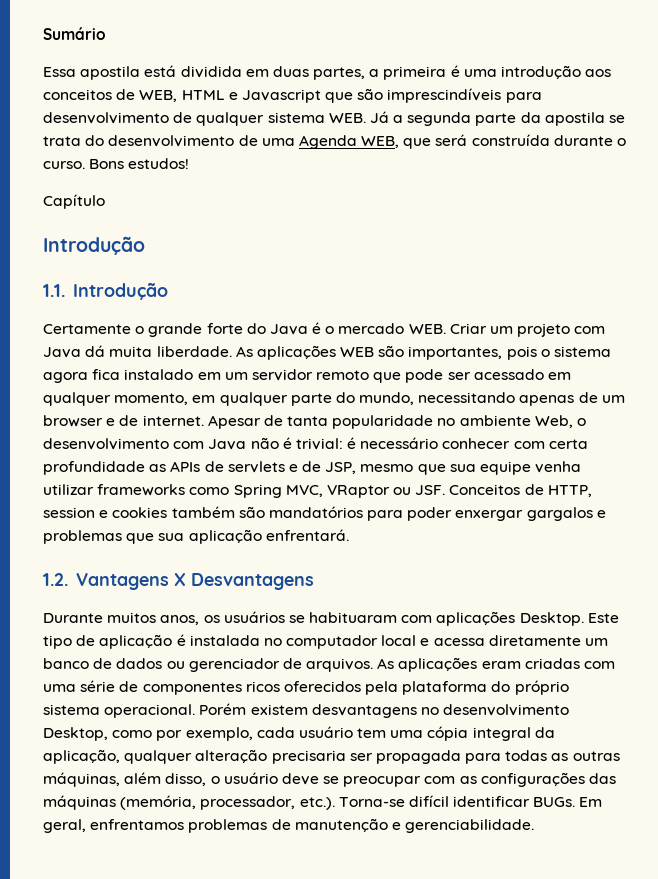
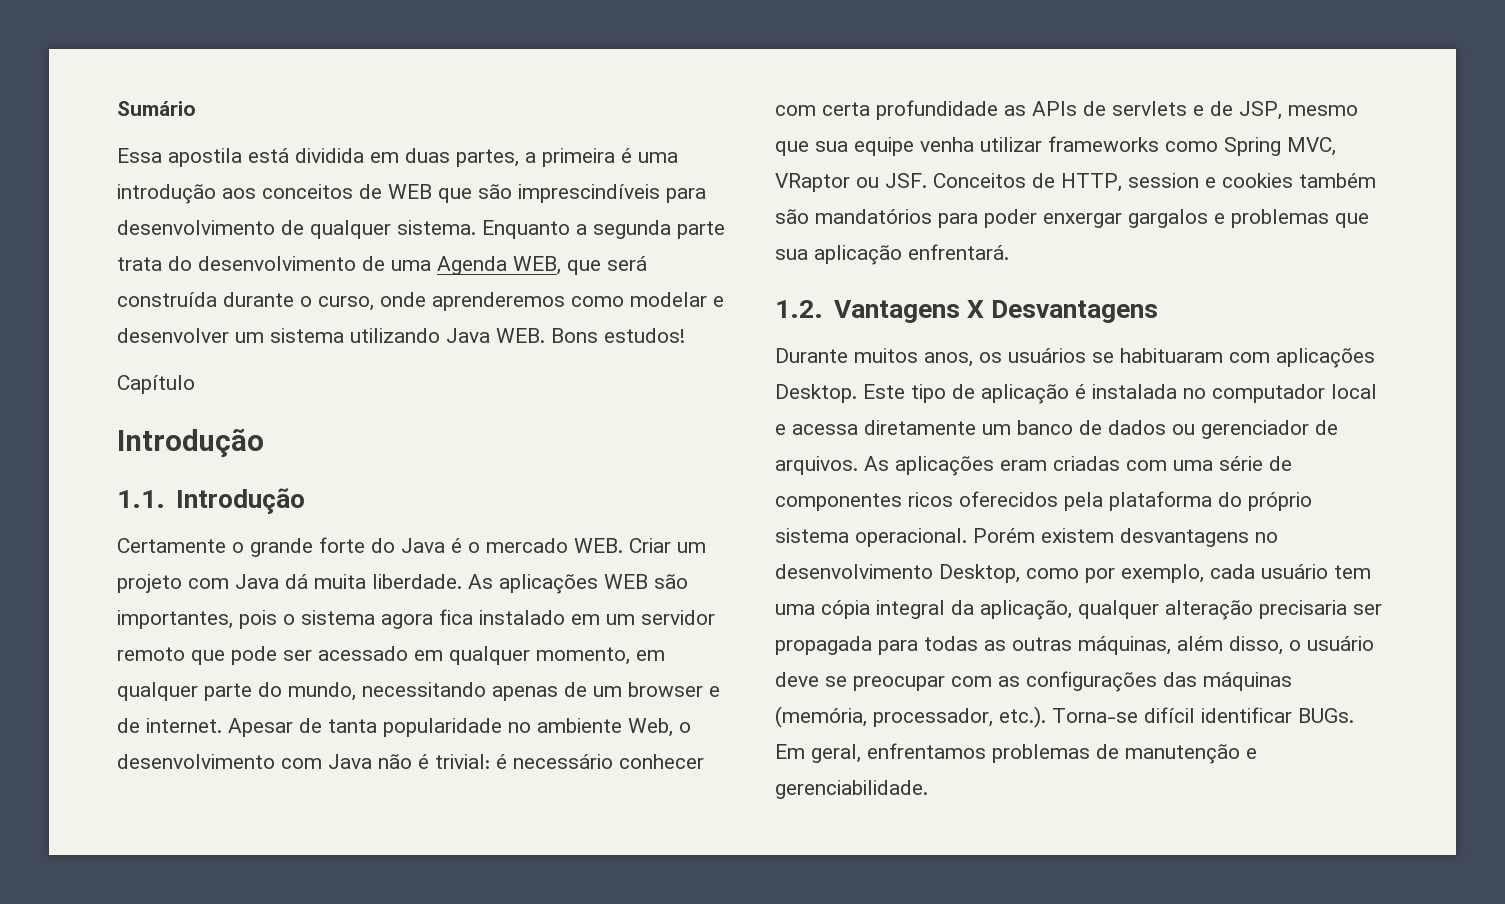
[139,89,321,103] WEB, HTML e Javascript -> [388,184,432,199] WEB
[267,111,626,126] sistema WEB. Já a segunda parte da apostila se -> [397,220,725,239] sistema. Enquanto a segunda parte
[43,161,85,169] curso. -> [318,292,724,311] [117,328,545,343] curso, onde aprenderemos como modelar e desenvolver um sistema utilizando Java WEB.

